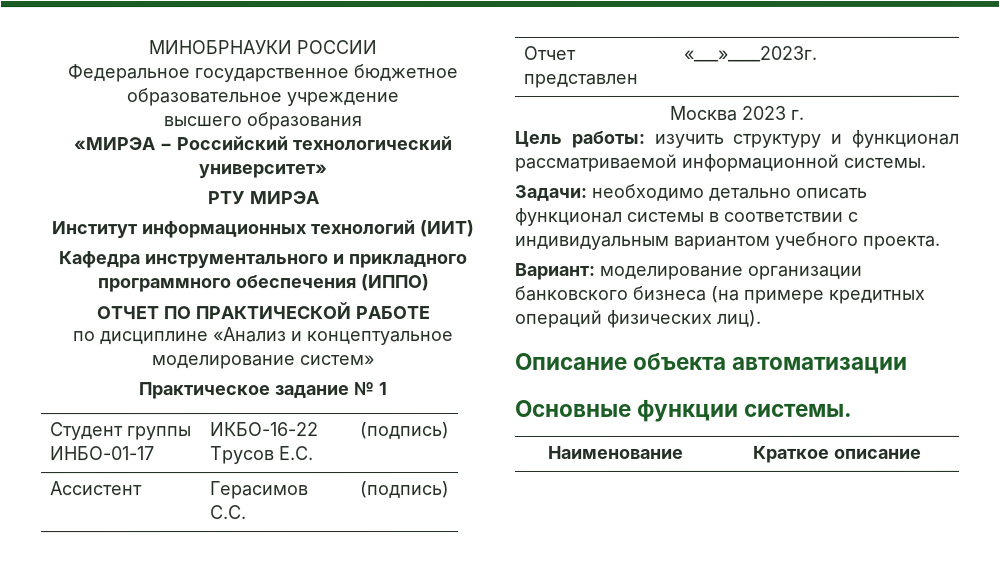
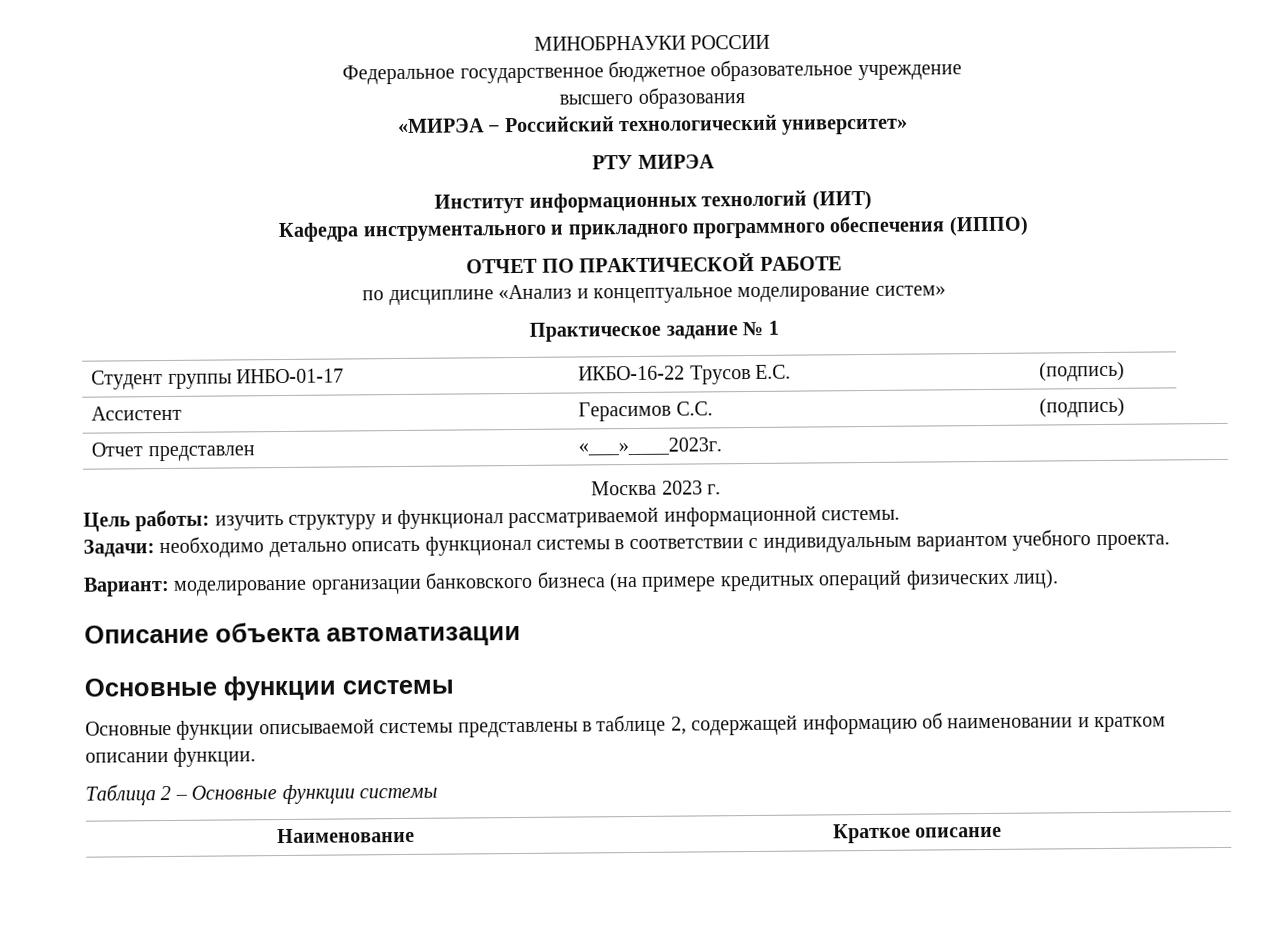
[744,403,854,417] системы. -> [342,679,454,695] [85,712,1167,740] [85,747,257,767] [85,784,438,806] системы // Основные функции описываемой системы представлены в таблице 2, содержащей информацию об наименовании и кратком описании функции. // Таблица 2 – Основные функции системы

